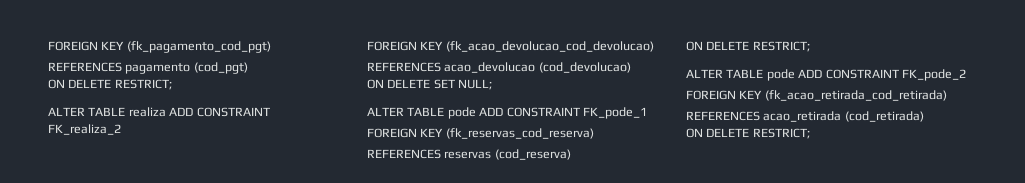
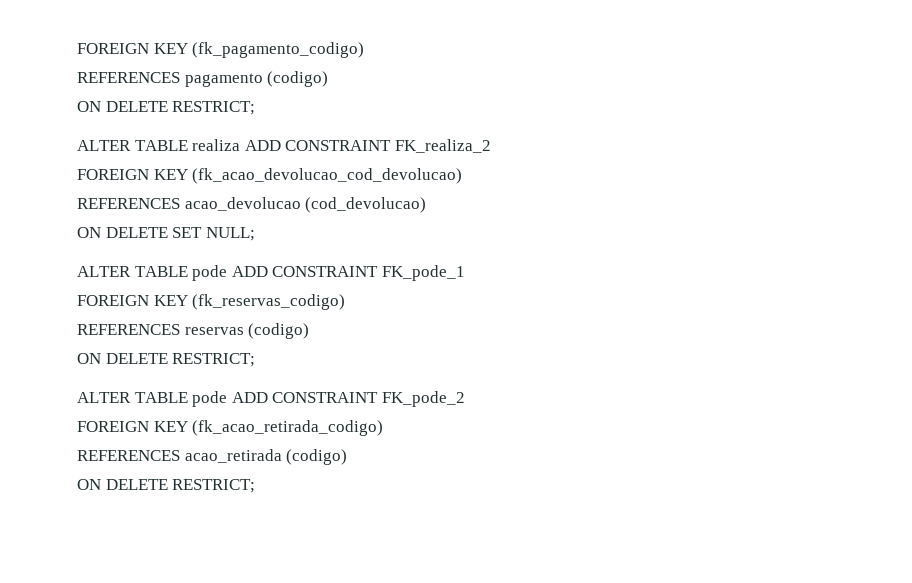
[48,41,271,53] FOREIGN KEY (fk_pagamento_cod_pgt) -> [77,42,365,58] FOREIGN KEY (fk_pagamento_codigo)
[193,62,248,74] (cod_pgt) -> [267,71,329,87] (codigo)
[445,128,594,139] (fk_reservas_cod_reserva) -> [192,294,346,310] (fk_reservas_codigo)
[494,149,571,160] (cod_reserva) -> [248,323,310,339] (codigo)
[764,90,947,101] (fk_acao_retirada_cod_retirada) -> [192,420,384,436] (fk_acao_retirada_codigo)
[844,111,924,122] (cod_retirada) -> [286,449,348,465] (codigo)

